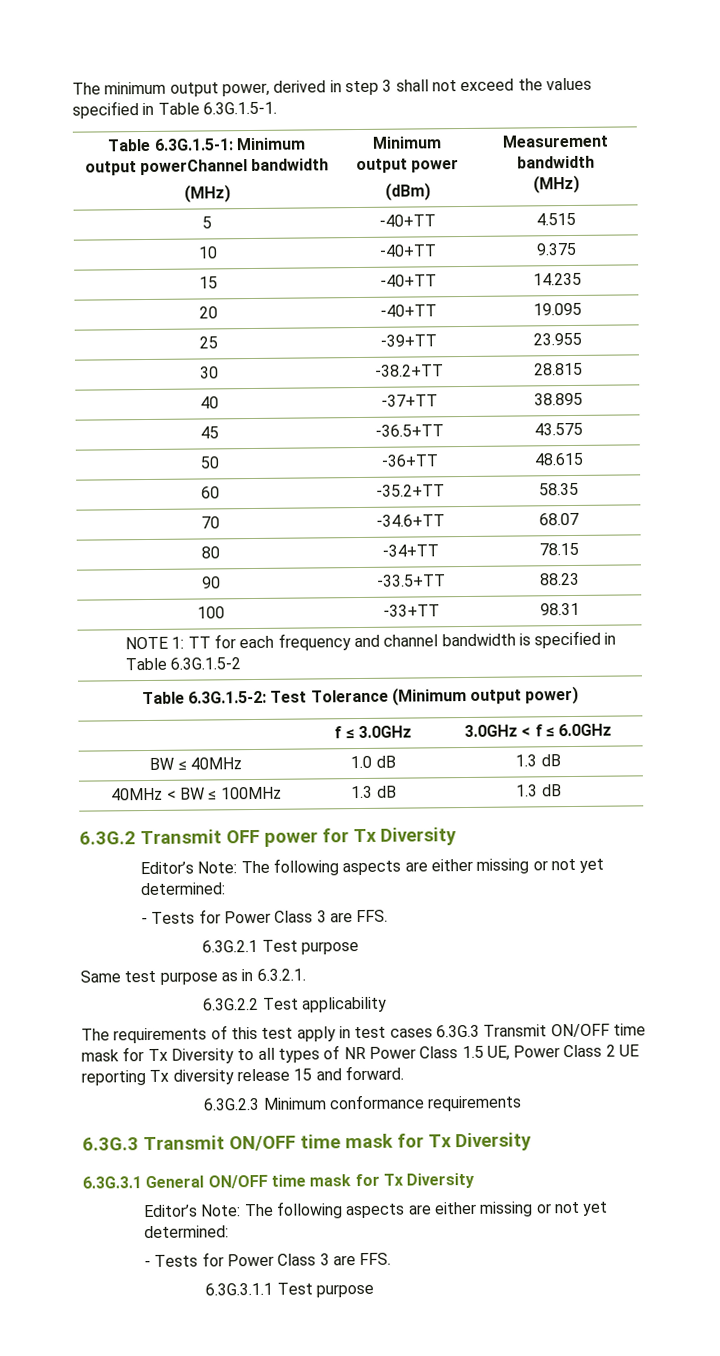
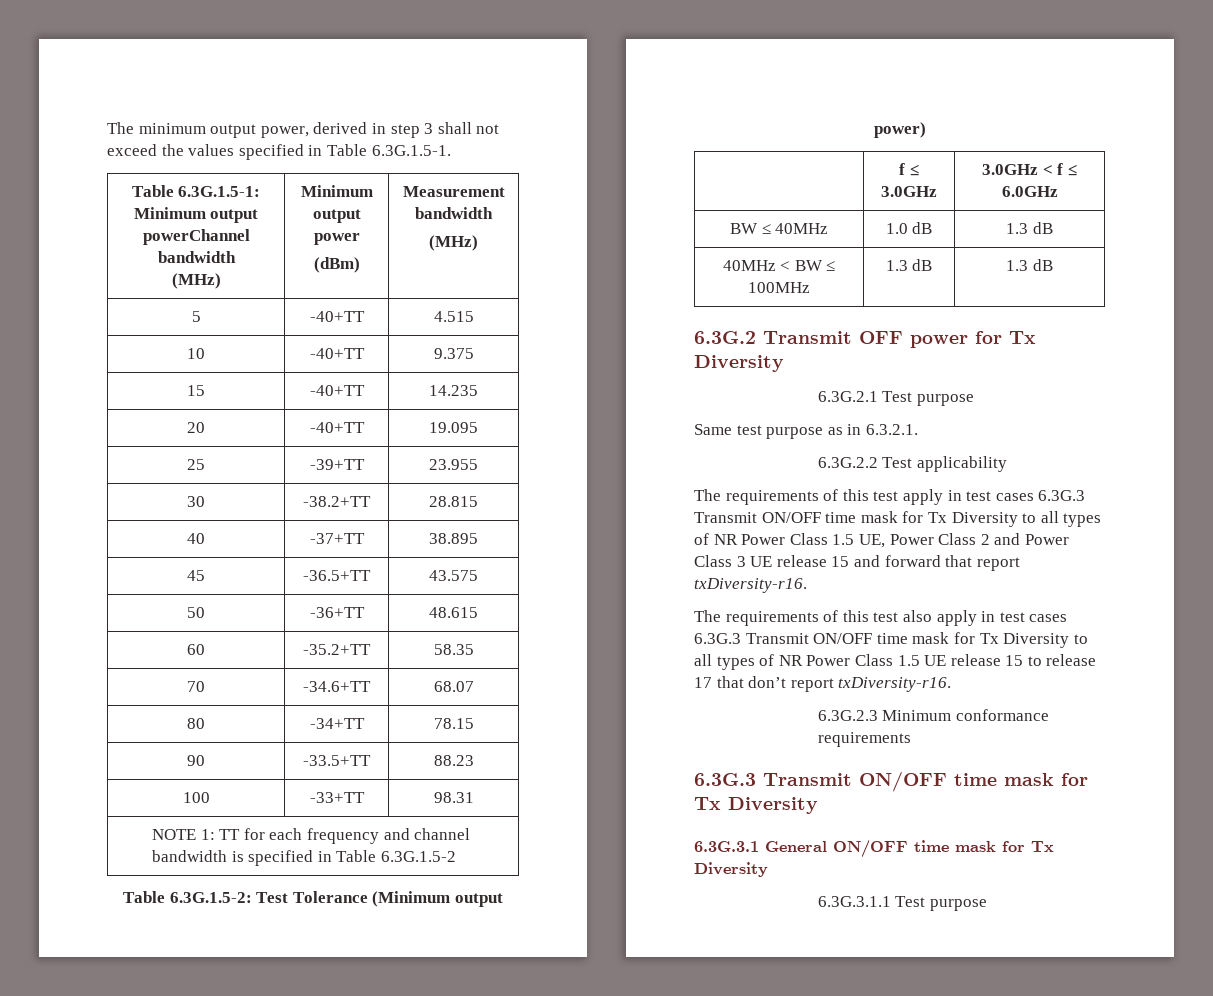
[140,858,605,876] [140,882,227,896] [141,909,389,925] // Editor’s Note: The following aspects are either missing or not yet determined: // - Tests for Power Class 3 are FFS. -> (784, 363) none
[619,1044,640,1057] [81,1065,404,1086] UE reporting Tx diversity release 15 and forward. -> [994,533,1069,545] [694,555,1020,571] [694,578,807,593] [694,610,1068,626] [694,632,1088,648] [694,654,1097,670] [694,676,952,692] and Power Class 3 UE release 15 and forward that report txDiversity-r16. // The requirements of this test also apply in test cases 6.3G.3 Transmit ON/OFF time mask for Tx Diversity to all types of NR Power Class 1.5 UE release 15 to release 17 that don’t report txDiversity-r16.
[143,1201,609,1219] [144,1225,230,1239] [144,1252,392,1268] // Editor’s Note: The following aspects are either missing or not yet determined: // - Tests for Power Class 3 are FFS. -> (768, 869) none

